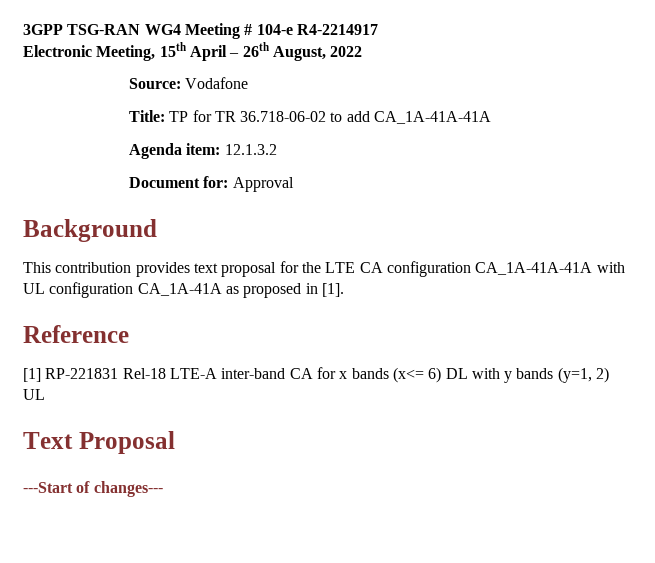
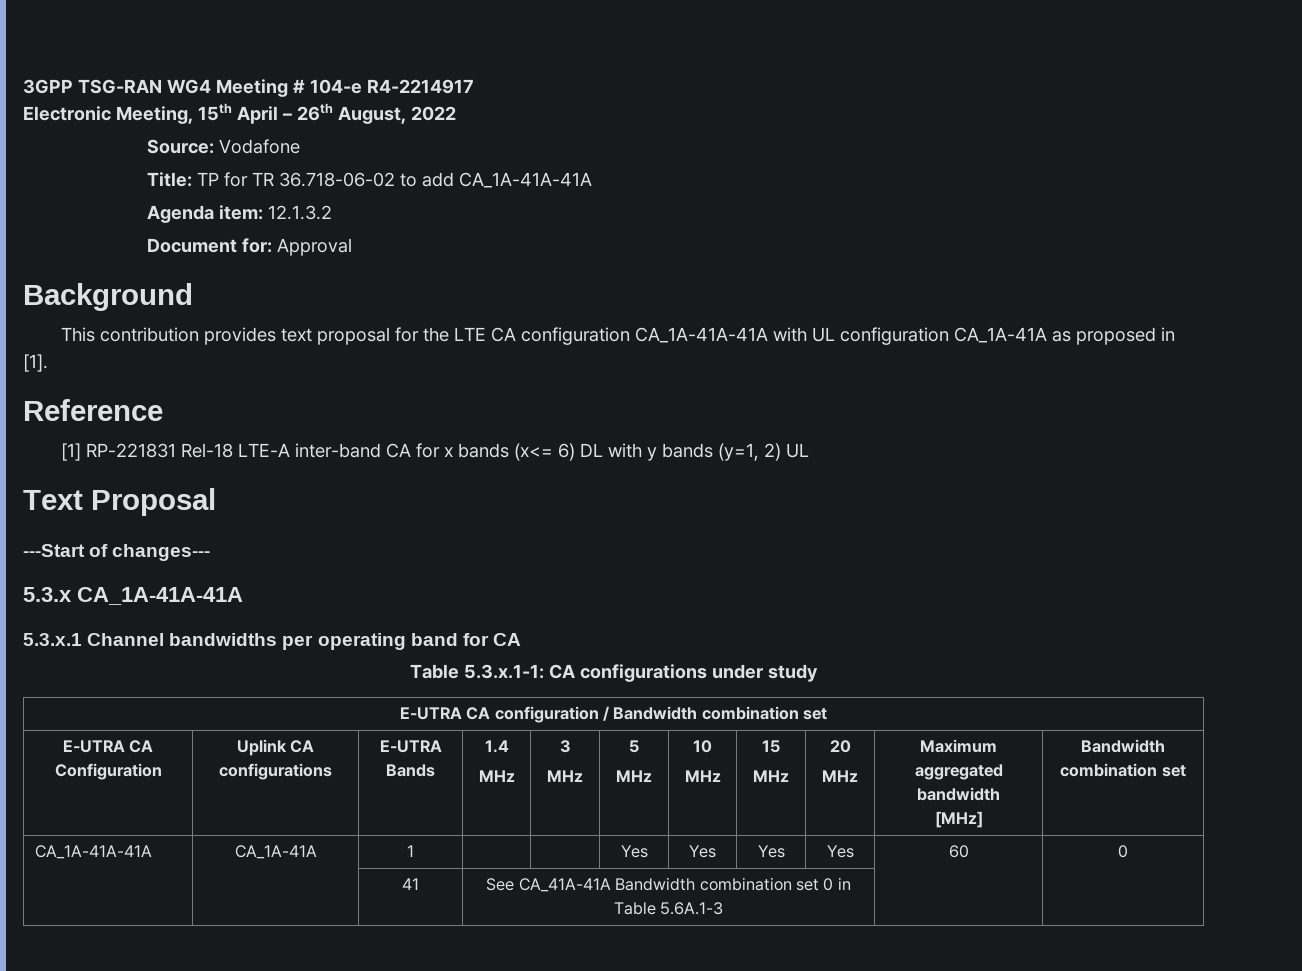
(163, 489) none -> [23,587,243,605] [23,633,521,650] [410,664,818,682] [399,706,828,723] [62,740,154,753] [54,763,162,780] [236,739,315,756] [219,763,332,780] [379,740,442,753] [386,764,435,777] [484,740,509,753] [478,770,515,782] [559,740,571,753] [547,770,583,782] [629,740,639,753] [616,770,652,782] [693,740,712,753] [684,770,721,782] [762,740,780,753] [753,770,789,782] [829,740,851,753] [822,770,858,782] [920,739,997,753] [914,764,1003,780] [917,787,1000,801] [934,811,983,828] [1081,739,1165,753] [1060,763,1186,777] [34,845,152,859] [234,845,317,859] [407,845,414,857] [620,845,648,858] [689,845,716,858] [757,845,785,858] [826,845,854,858] [948,845,969,858] [1118,845,1128,858] [402,878,419,890] [486,877,851,892] [613,902,724,915] // 5.3.x CA_1A-41A-41A // 5.3.x.1 Channel bandwidths per operating band for CA // Table 5.3.x.1-1: CA configurations under study // E-UTRA CA configuration / Bandwidth combination set // E-UTRA CA Configuration | Uplink CA configurations | E-UTRA Bands | 1.4 // MHz | 3 // MHz | 5 // MHz | 10 // MHz | 15 // MHz | 20 // MHz | Maximum aggregated bandwidth // [MHz] | Bandwidth combination set // CA_1A-41A-41A | CA_1A-41A | 1 | | | Yes | Yes | Yes | Yes | 60 | 0 // | | 41 | See CA_41A-41A Bandwidth combination set 0 in Table 5.6A.1-3 | |

